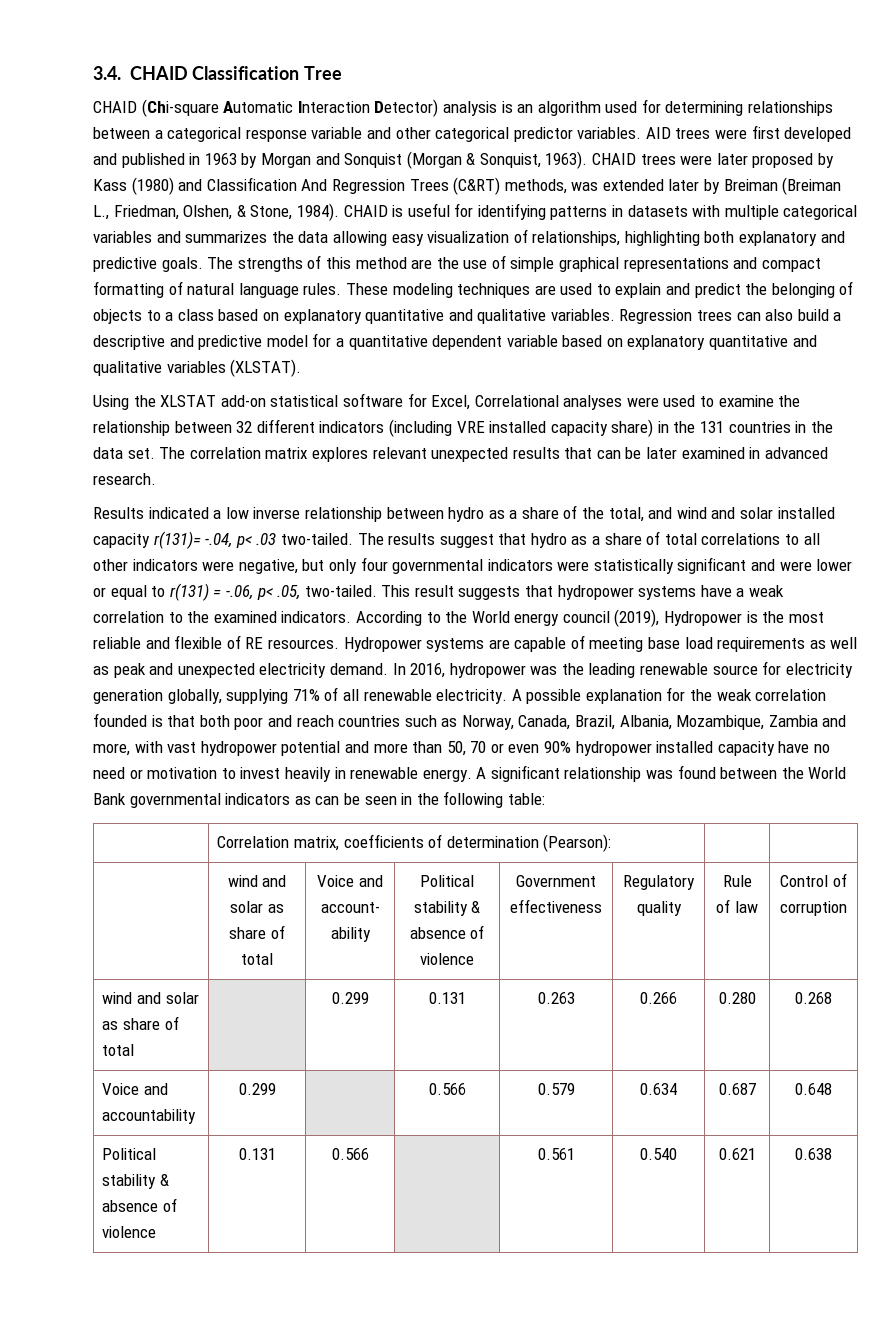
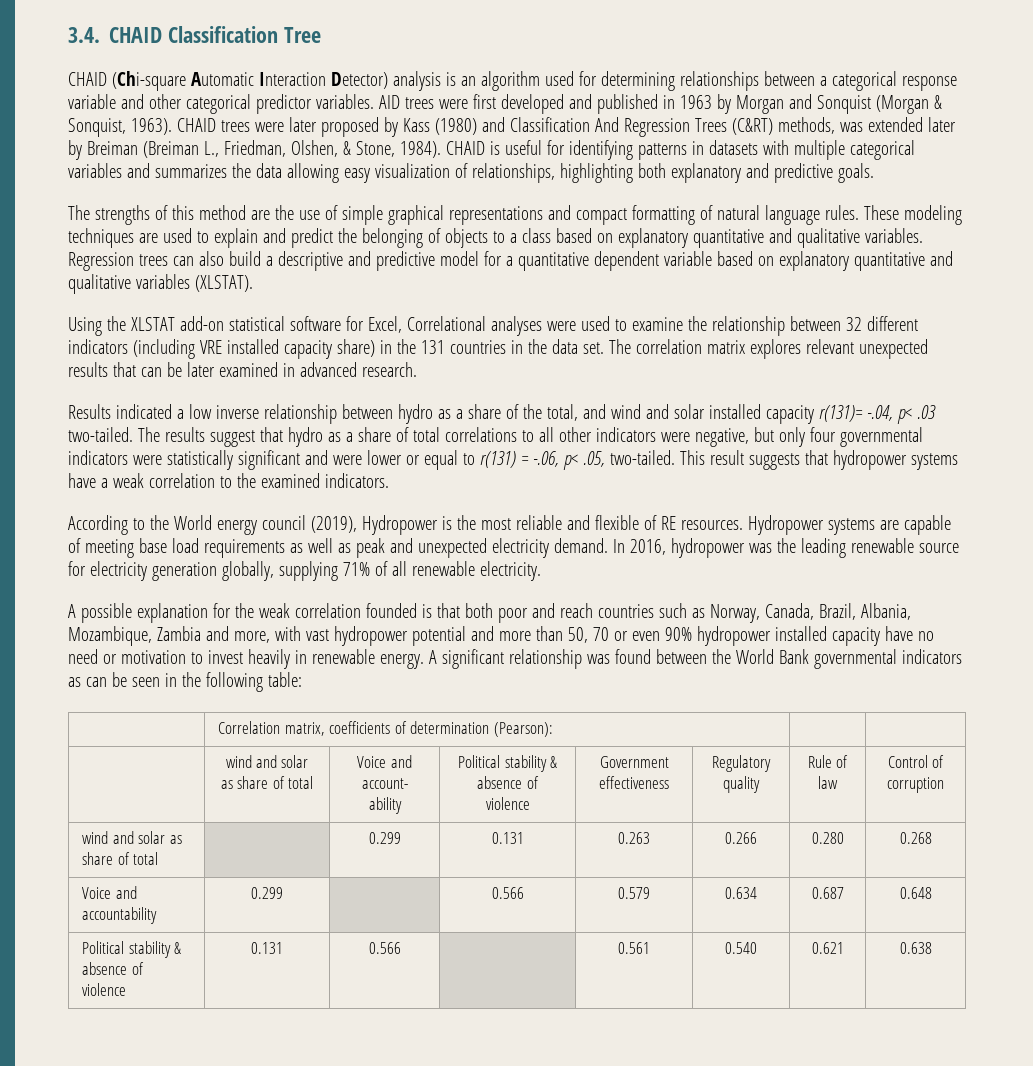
(203, 264) none -> (874, 173) //
(352, 617) none -> (389, 480) //
(508, 696) none -> (541, 571) //

